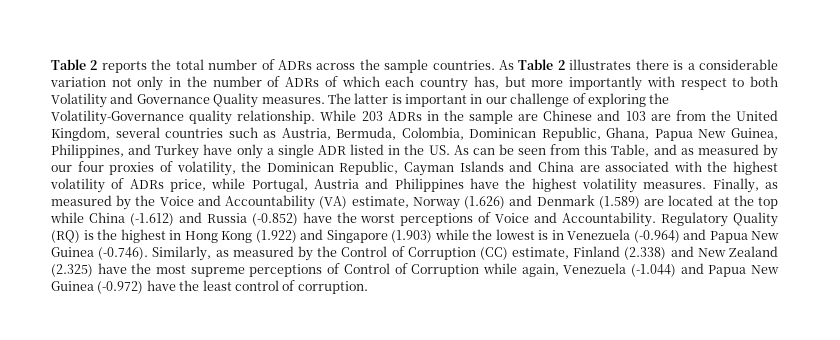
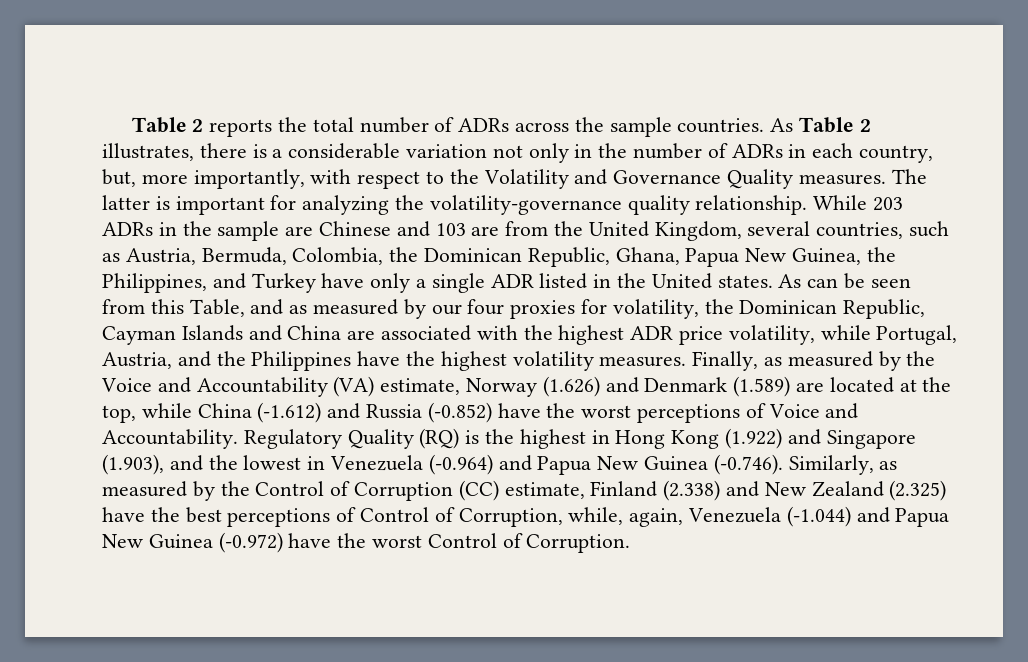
[569,59,632,70] illustrates -> [102,143,194,161] illustrates,
[324,76,643,91] of which each country has, but more importantly -> [788,143,934,163] [102,169,305,189] in each country, but, more importantly,
[750,76,778,87] both -> [449,169,479,184] the
[470,93,670,107] [51,110,184,125] in our challenge of exploring the Volatility-Governance -> [270,195,622,215] for analyzing the volatility-governance
[165,128,224,138] countries -> [816,222,904,239] countries,
(464, 133) none -> [389,247,419,262] the
(779, 134) none -> [866,247,896,262] the
[428,145,450,155] US. -> [651,273,773,289] United states.
[159,161,173,172] of -> [581,299,608,314] for
[50,178,389,193] volatility of ADRs price, while Portugal, Austria and -> [630,325,958,345] [102,351,246,369] ADR price volatility, while Portugal, Austria, and the
[758,197,779,209] top -> [102,405,136,423] top,
[391,229,469,243] (1.903) while -> [102,454,203,475] (1.903), and
[538,230,548,240] is -> (302, 462) none
[156,265,245,277] most supreme -> [185,507,222,523] best
[411,263,517,277] Corruption while -> [458,507,624,527] Corruption, while,
[202,280,368,294] least control of corruption. -> [372,533,631,553] worst Control of Corruption.

